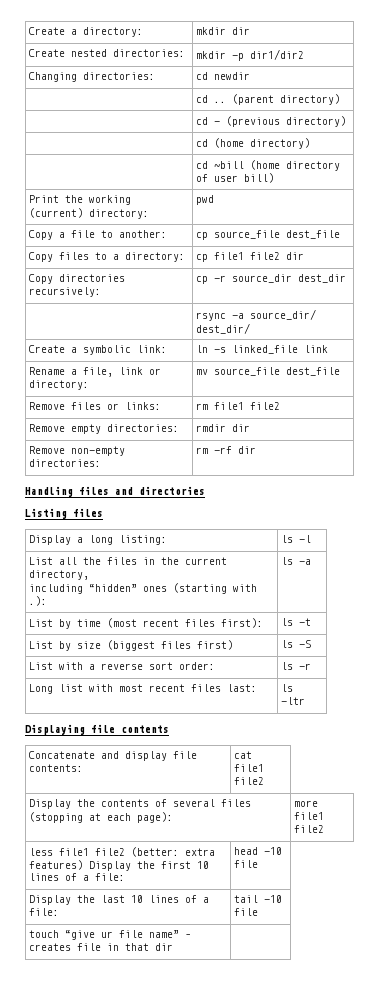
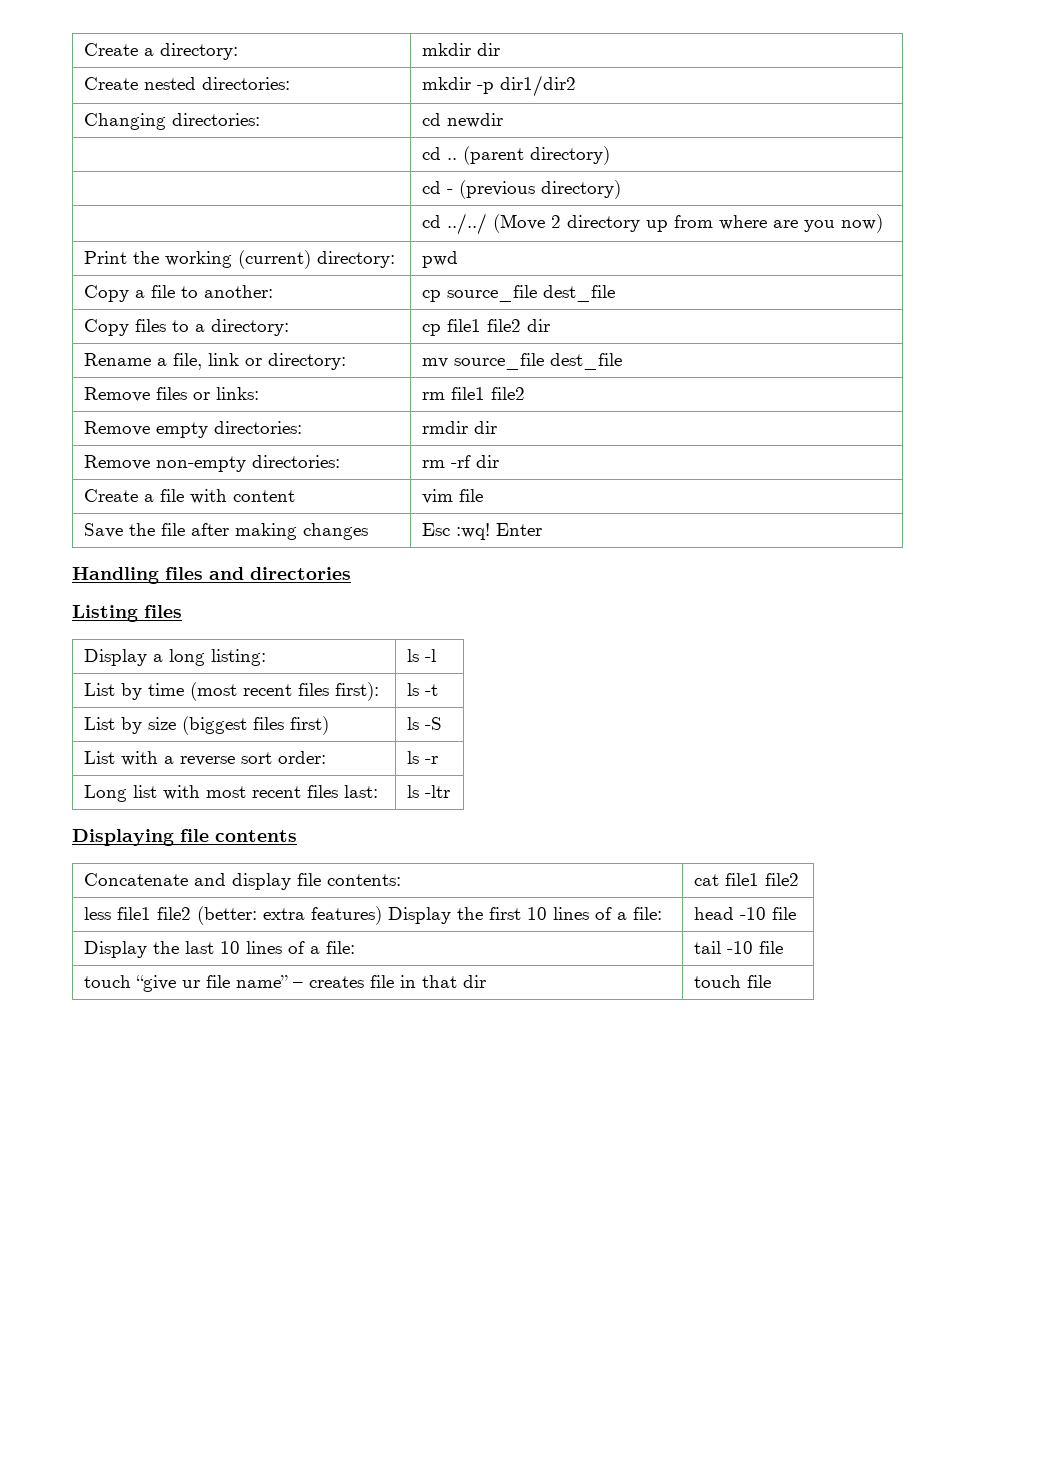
[214,138,311,149] [196,160,341,171] [196,173,275,183] (home directory) // | cd ~bill (home directory of user bill) -> [446,213,883,235] ../../ (Move 2 directory up from where are you now)
[29,274,126,284] [29,287,102,297] [196,274,347,284] [196,309,317,321] [196,323,251,334] [29,345,168,355] [196,345,329,354] // Copy directories recursively: | cp -r source_dir dest_dir // | rsync -a source_dir/ dest_dir/ // Create a symbolic link: | ln -s linked_file link -> (550, 325) none
(257, 450) none -> [83,489,295,504] [421,489,483,504] [83,523,368,540] [421,523,542,540] // Create a file with content | vim file // Save the file after making changes | Esc :wq! Enter
[29,557,228,565] [29,570,90,580] [29,583,258,594] [29,596,48,606] [281,557,312,565] // List all the files in the current directory, // including “hidden” ones (starting with .): | ls -a -> (436, 655) none
[29,799,252,809] [29,812,174,823] [294,800,319,807] [294,812,325,820] [294,825,325,833] // Display the contents of several files (stopping at each page): | more file1 file2 -> (799, 879) none
(174, 947) none -> [693,975,771,988] touch file

